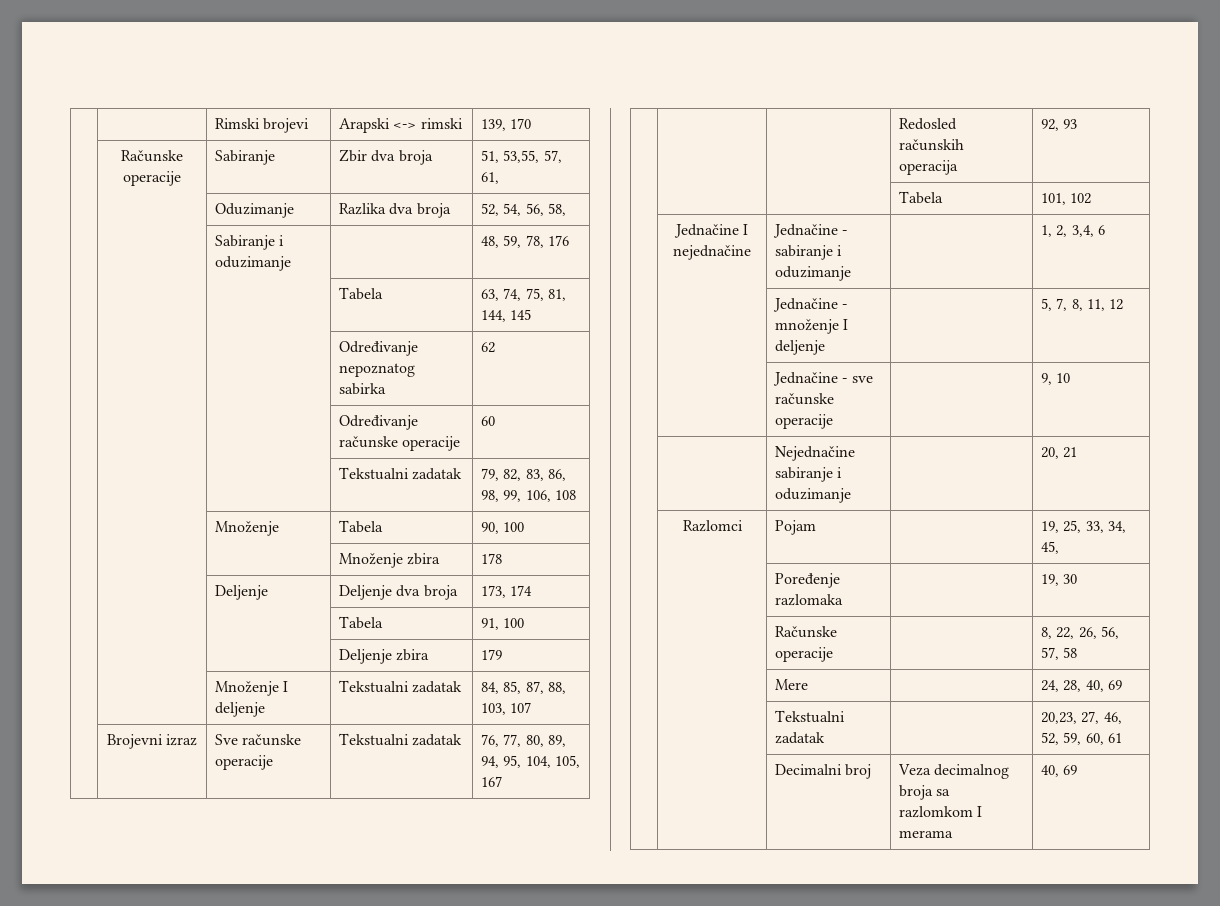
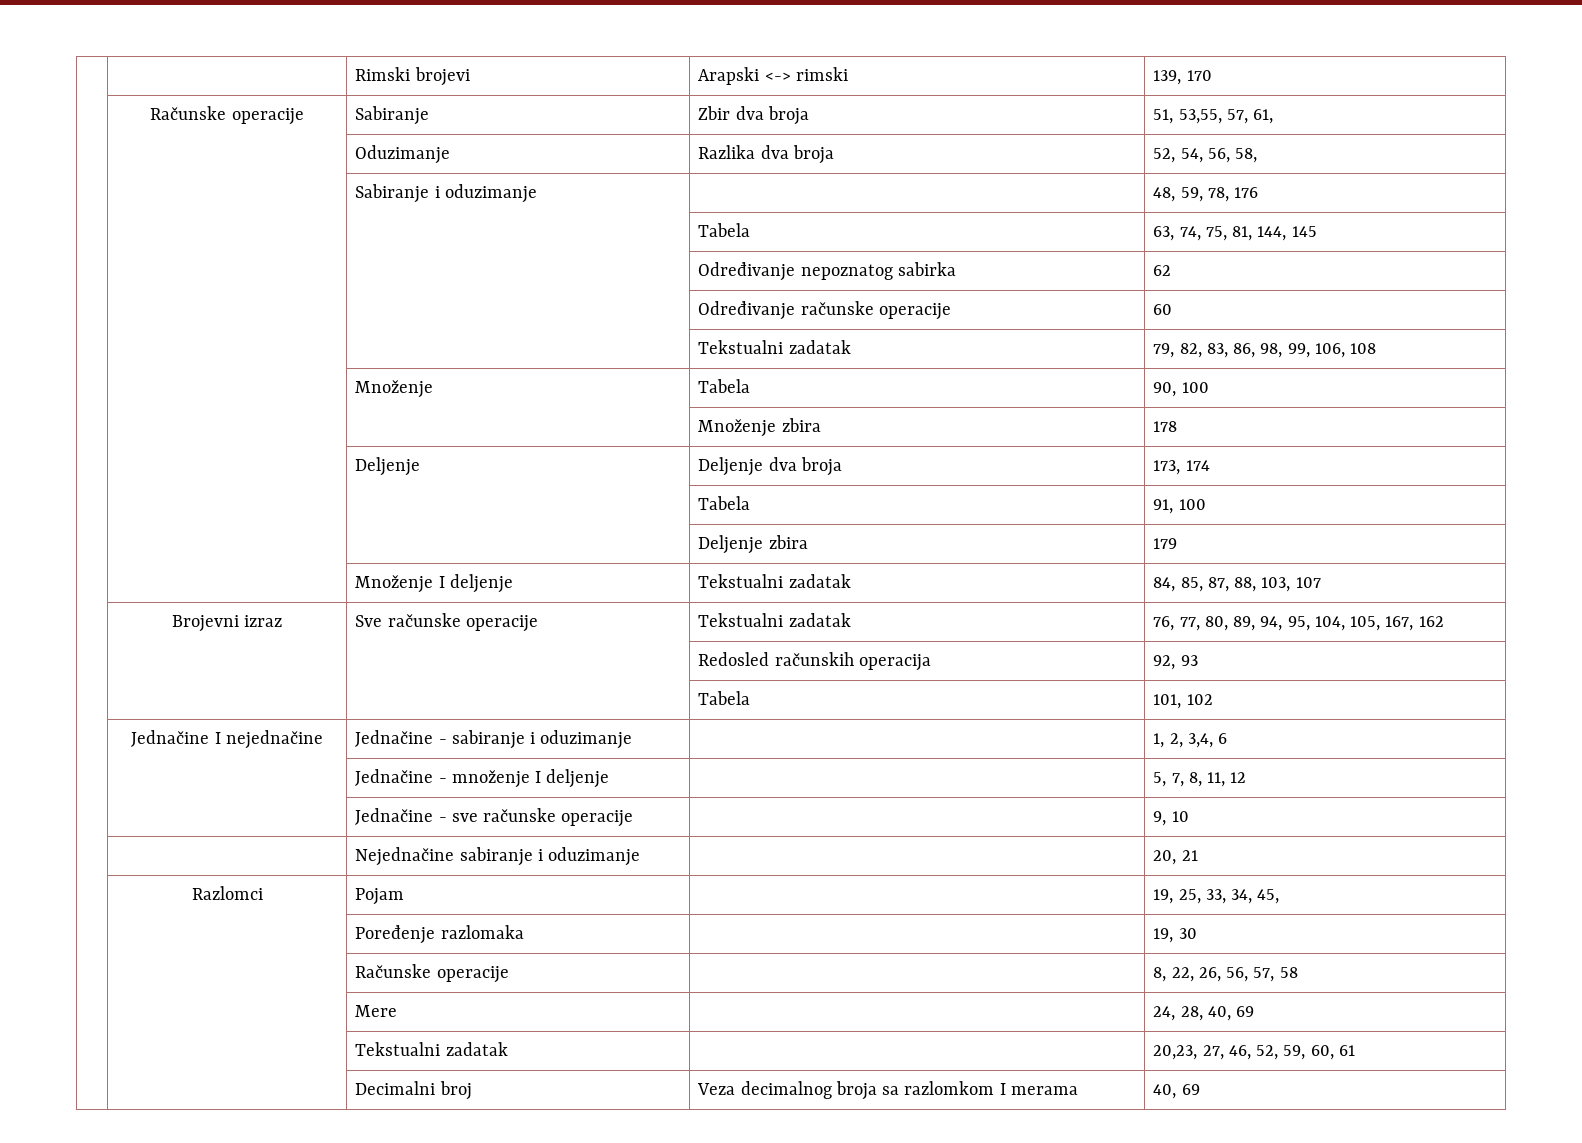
[481,776,503,787] 167 -> [1385,616,1444,631] 167, 162

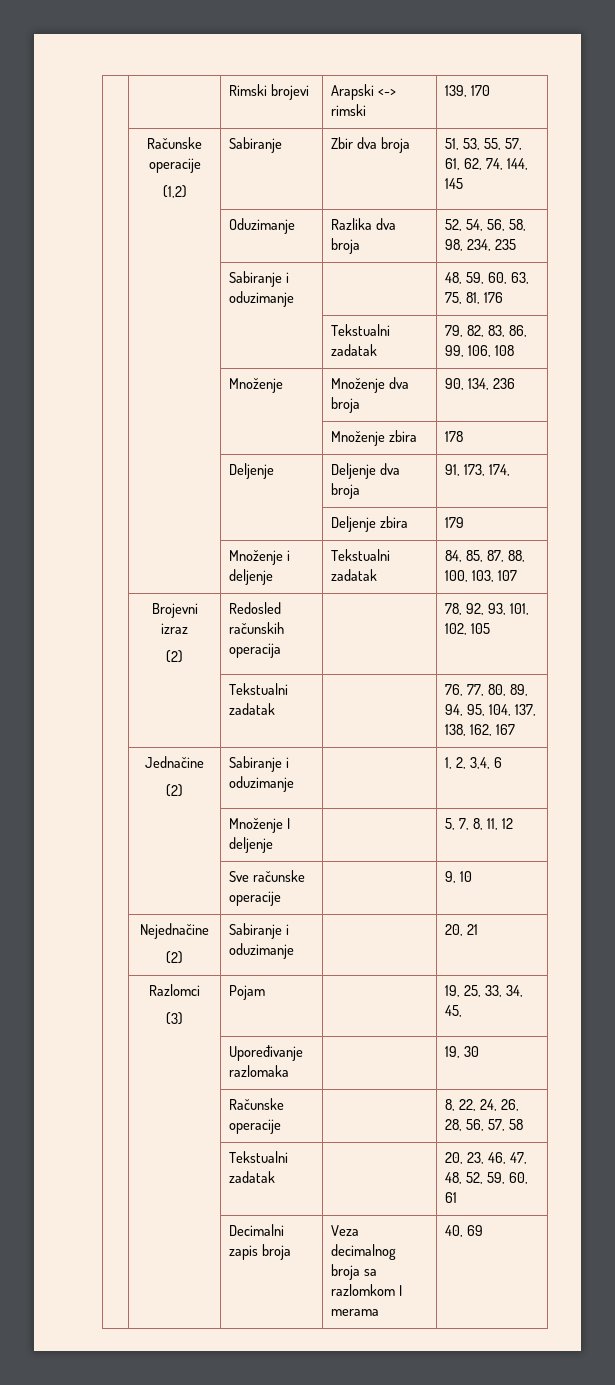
(304, 116) none -> [162,185,187,198] // (1,2)
[1178,109,1222,124] 53,55, -> [463,138,502,150] 53, 55,
(1274, 116) none -> [464,158,529,170] [445,178,464,189] 62, 74, 144, 145
(1258, 155) none -> [445,239,517,251] 98, 234, 235
[1207,187,1259,202] [698,223,751,237] [1153,226,1317,241] [698,262,956,281] [1153,265,1172,276] [698,301,951,320] [1153,304,1173,315] 78, 176 // | | | Tabela | 63, 74, 75, 81, 144, 145 // | | | Određivanje nepoznatog sabirka | 62 // | | | Određivanje računske operacije | 60 -> [488,272,530,284] [445,292,504,304] 60, 63, 75, 81, 176
[1260,343,1283,358] 98, -> (528, 331) none
[698,379,751,393] Tabela -> [331,377,410,393] [331,397,361,413] Množenje dva broja
[1181,382,1209,393] 100 -> [468,378,516,390] 134, 236
[1153,460,1210,475] [698,496,751,510] [1153,499,1206,514] 173, 174 // | | | Tabela | 91, 100 -> [445,464,511,476] 91, 173, 174,
[438,576,445,588] I -> [287,550,291,561] i
(1257, 584) none -> [445,570,469,582] 100,
[355,613,538,632] [698,613,851,627] | Sve računske operacije | Tekstualni zadatak | -> [166,650,183,663] [229,602,282,614] [229,622,285,634] [229,643,282,658] [445,603,530,615] [445,623,491,635] [229,683,289,695] [229,703,276,715] // (2) | Redosled računskih operacija | | 78, 92, 93, 101, 102, 105 // | | Tekstualni zadatak | |
[1350,616,1444,631] [698,652,931,671] [1153,655,1198,670] [698,691,751,705] [1153,694,1213,709] [131,730,323,749] [355,730,525,749] 105, 167, 162 // | | | Redosled računskih operacija | 92, 93 // | | | Tabela | 101, 102 // | Jednačine I nejednačine | Jednačine - sabiranje -> [515,704,537,716] [445,724,516,736] [145,756,204,768] [166,784,183,797] [229,756,283,772] 137, 138, 162, 167 // | Jednačine // (2) | Sabiranje
[355,769,530,788] Jednačine - množenje -> [229,818,284,833] Množenje
[355,808,478,825] Jednačine - sve -> [229,871,250,882] Sve
[355,847,533,866] | Nejednačine sabiranje -> [140,923,209,939] [166,951,183,964] [229,923,283,939] Nejednačine // (2) | Sabiranje
(263, 893) none -> [166,1012,183,1025] // (3)
[355,925,436,944] Poređenje -> [229,1045,304,1061] Upoređivanje
[1198,967,1221,982] 26, -> [480,1099,520,1111] [445,1119,463,1131] 24, 26, 28,
[355,1005,398,1017] [1153,1006,1255,1021] [355,1042,508,1056] [1153,1045,1251,1060] Mere | | 24, 28, 40, 69 // | | Tekstualni zadatak | | 20,23, 27, 46, -> [229,1151,289,1163] [229,1171,276,1183] [445,1152,528,1164] [445,1172,463,1184] Tekstualni zadatak | | 20, 23, 46, 47, 48,
[439,1081,472,1100] broj -> [229,1244,292,1260] zapis broja

